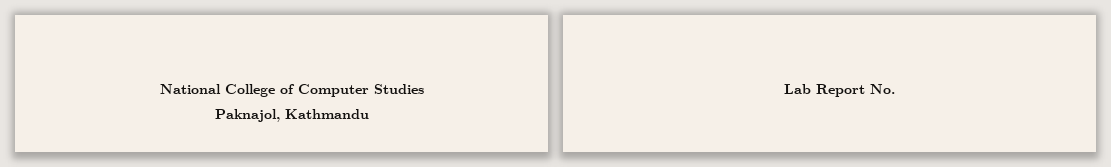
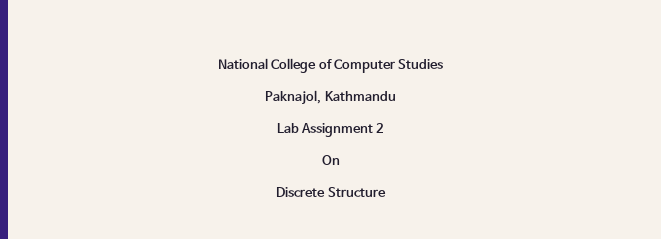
[816,84,895,97] Report No. -> [301,123,385,137] [321,155,340,165] [276,187,386,197] Assignment 2 // On // Discrete Structure

